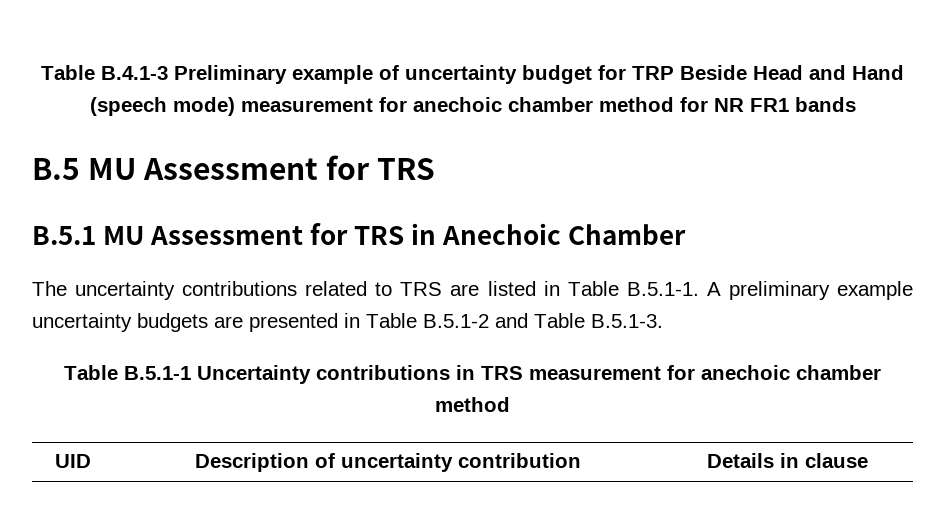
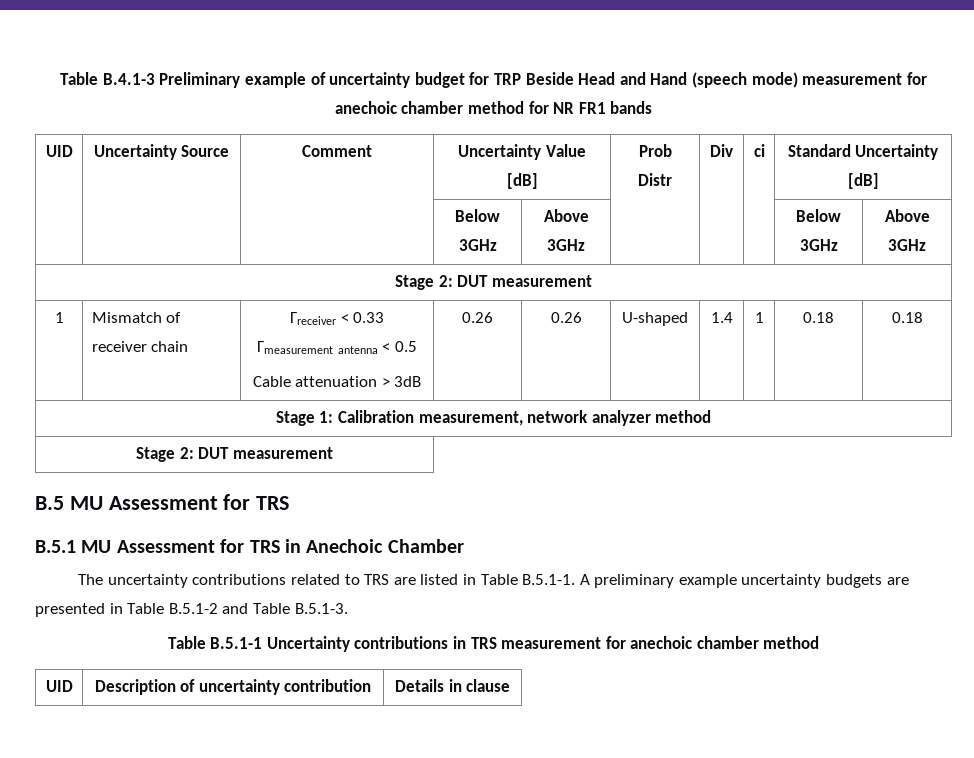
(856, 104) none -> [45,145,73,157] [93,144,230,160] [302,145,372,157] [458,144,586,160] [506,173,538,189] [638,144,672,157] [638,173,672,186] [710,144,733,157] [753,144,765,157] [787,144,939,160] [847,173,879,189] [455,209,500,222] [458,239,497,251] [543,209,589,222] [547,239,585,251] [796,209,841,222] [799,239,838,251] [884,209,930,222] [888,239,926,251] [395,275,592,290] [54,312,64,323] [91,312,182,323] [91,341,189,352] [289,312,385,325] [257,341,417,354] [252,376,422,387] [462,312,493,323] [550,312,582,323] [622,312,688,326] [710,312,733,323] [754,312,764,323] [803,312,834,323] [891,312,923,323] [275,410,712,426] [136,447,333,462] // UID | Uncertainty Source | Comment | Uncertainty Value [dB] | Prob Distr | Div | ci | Standard Uncertainty [dB] // | | | Below 3GHz | Above 3GHz | | | | Below 3GHz | Above 3GHz // Stage 2: DUT measurement // 1 | Mismatch of receiver chain | Гreceiver < 0.33 Гmeasurement antenna < 0.5 // Cable attenuation > 3dB | 0.26 | 0.26 | U-shaped | 1.4 | 1 | 0.18 | 0.18 // Stage 1: Calibration measurement, network analyzer method // Stage 2: DUT measurement

